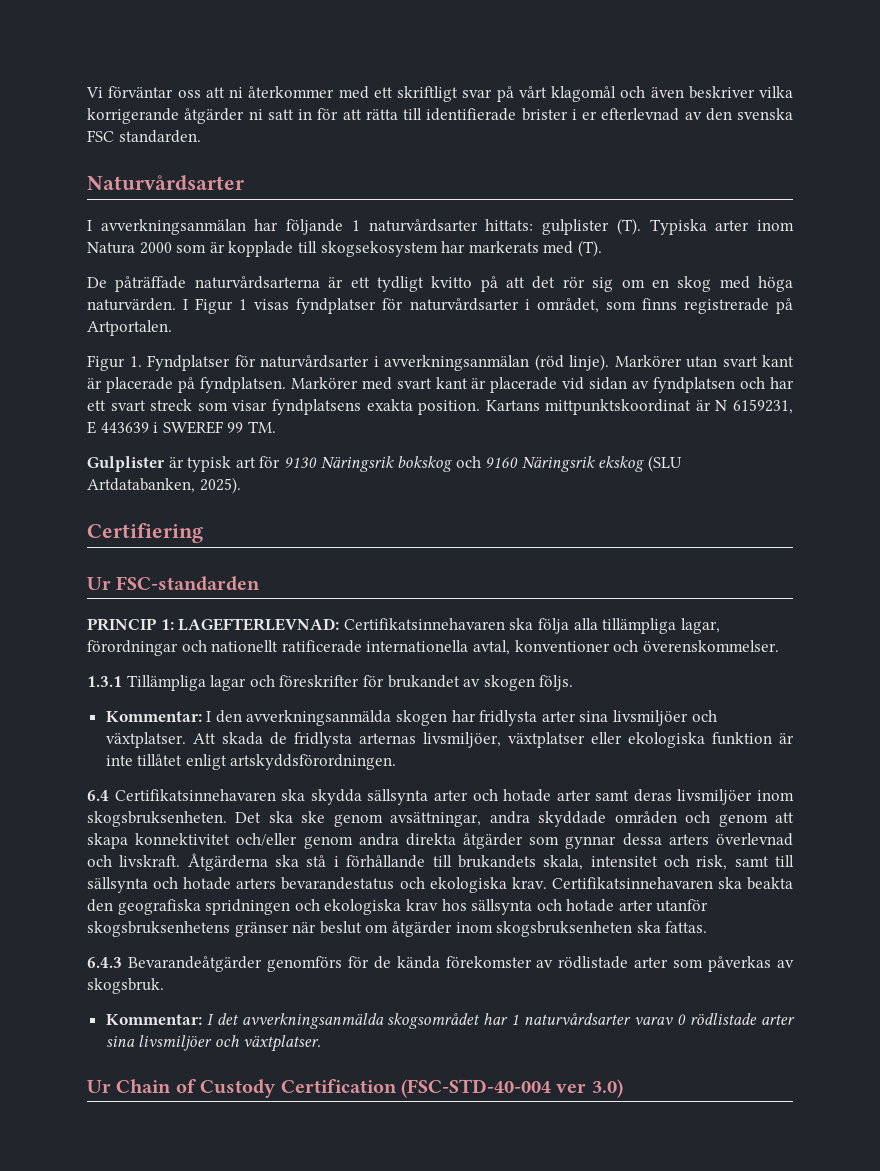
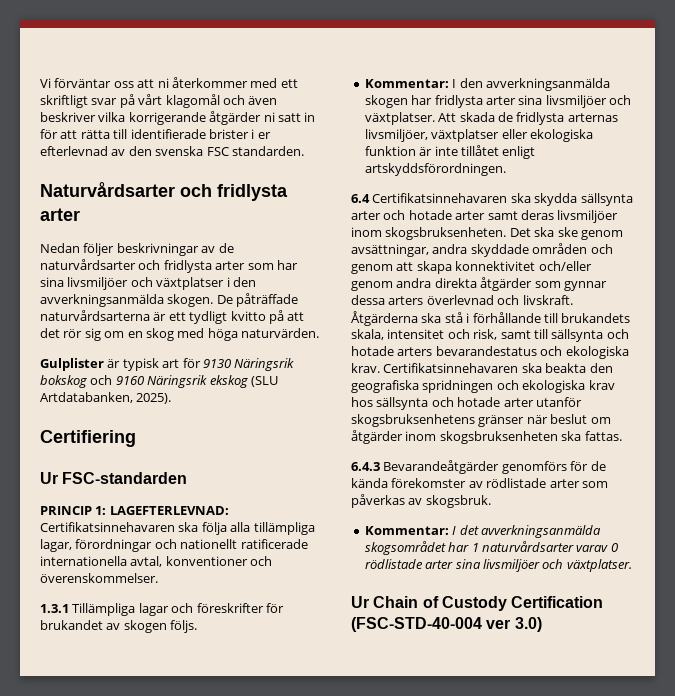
[87,218,795,235] [87,240,602,257] // I avverkningsanmälan har följande 1 naturvårdsarter hittats: gulplister (T). Typiska arter inom Natura 2000 som är kopplade till skogsekosystem har markerats med (T). // -> [180,184,288,201] [40,208,80,221] [40,243,234,256] [40,259,298,273] [40,277,256,290] [40,294,214,307] och fridlysta arter // Nedan följer beskrivningar av de naturvårdsarter och fridlysta arter som har sina livsmiljöer och växtplatser i den avverkningsanmälda skogen.
[183,298,794,314] [87,320,172,336] [87,354,794,371] [87,377,794,393] [87,399,794,415] [87,421,276,434] I Figur 1 visas fyndplatser för naturvårdsarter i området, som finns registrerade på Artportalen. // Figur 1. Fyndplatser för naturvårdsarter i avverkningsanmälan (röd linje). Markörer utan svart kant är placerade på fyndplatsen. Markörer med svart kant är placerade vid sidan av fyndplatsen och har ett svart streck som visar fyndplatsens exakta position. Kartans mittpunktskoordinat är N 6159231, E 443639 i SWEREF 99 TM. -> (319, 333) none

